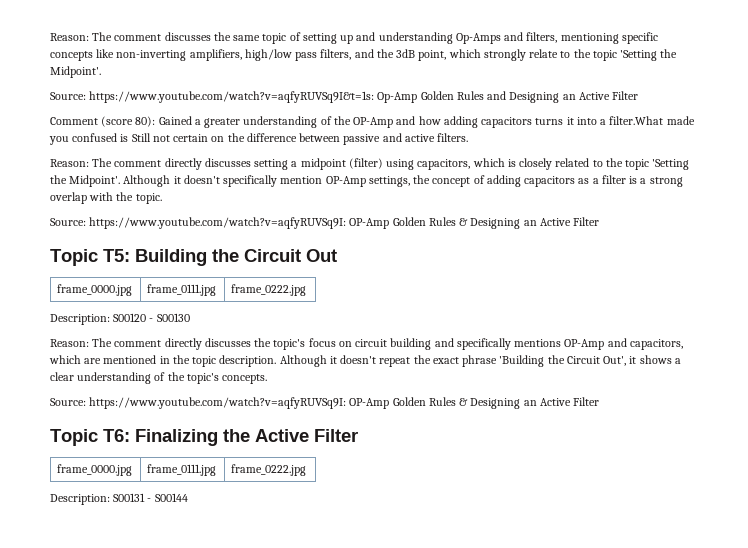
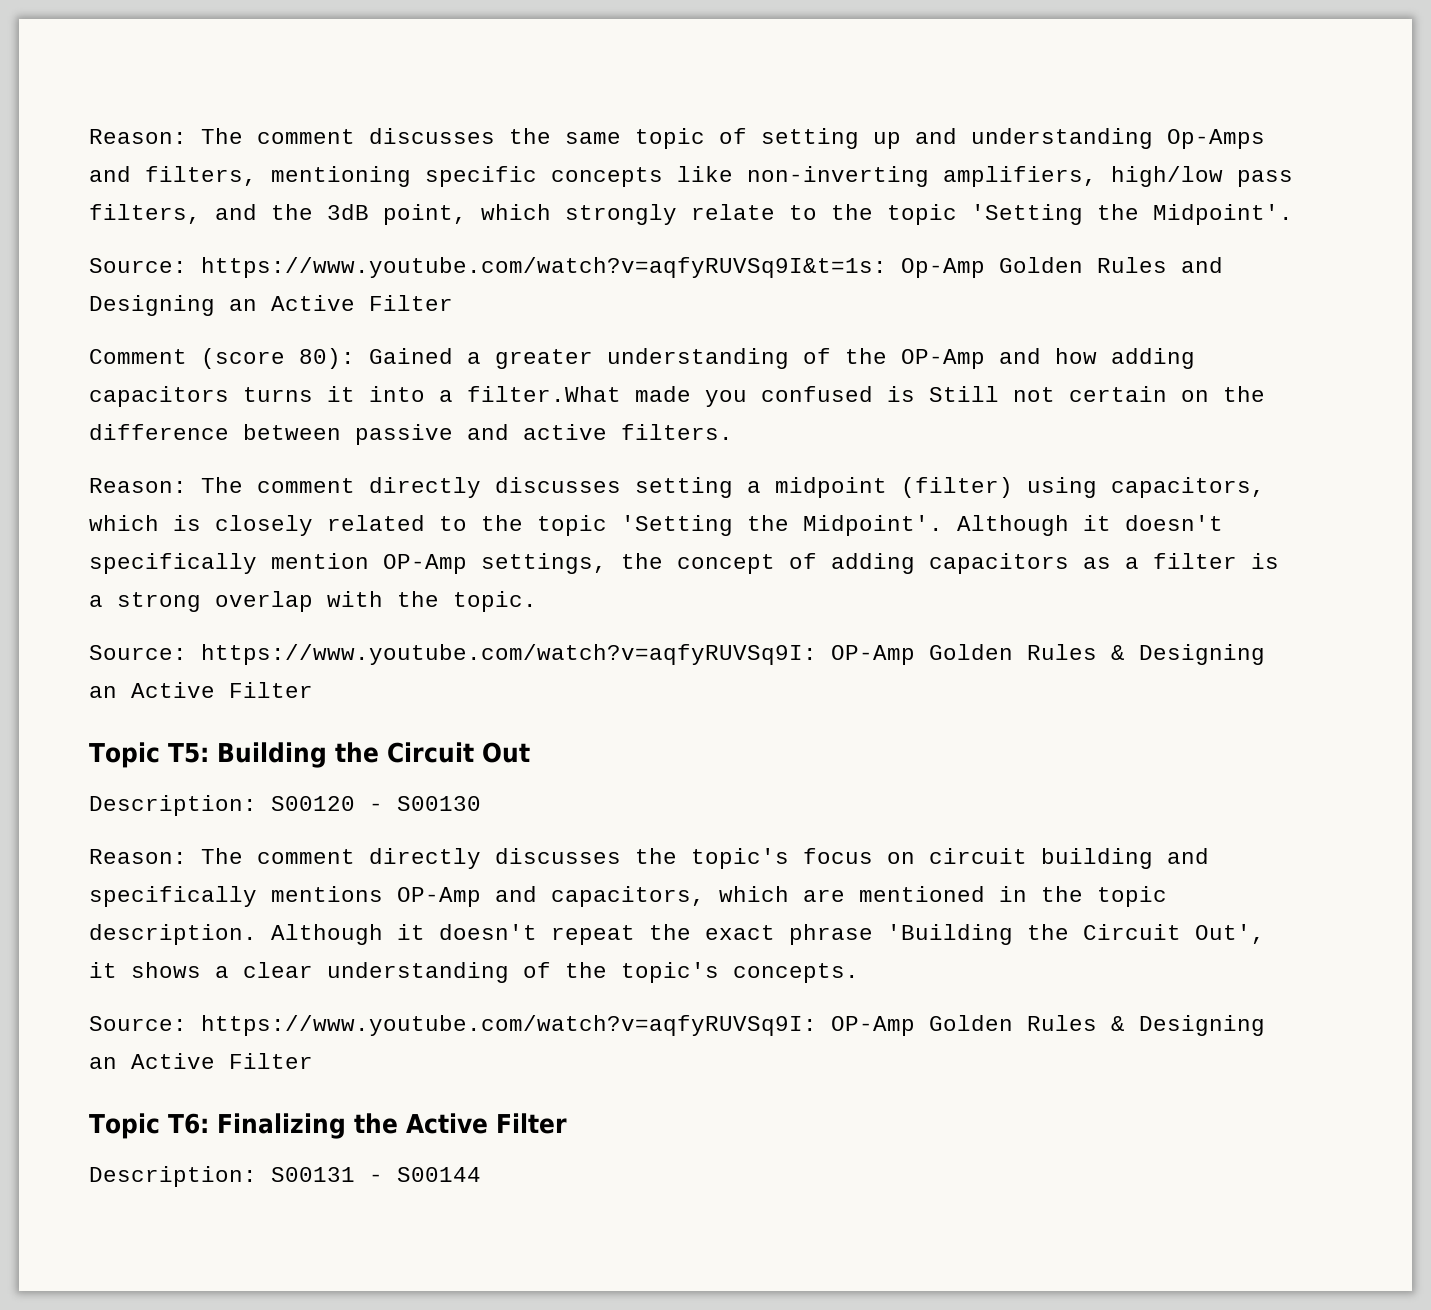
[57,284,133,296] [147,284,217,296] [231,284,307,296] // frame_0000.jpg | frame_0111.jpg | frame_0222.jpg -> (530, 752) none
[57,464,133,476] [147,464,217,476] [231,464,307,476] // frame_0000.jpg | frame_0111.jpg | frame_0222.jpg -> (567, 1123) none

